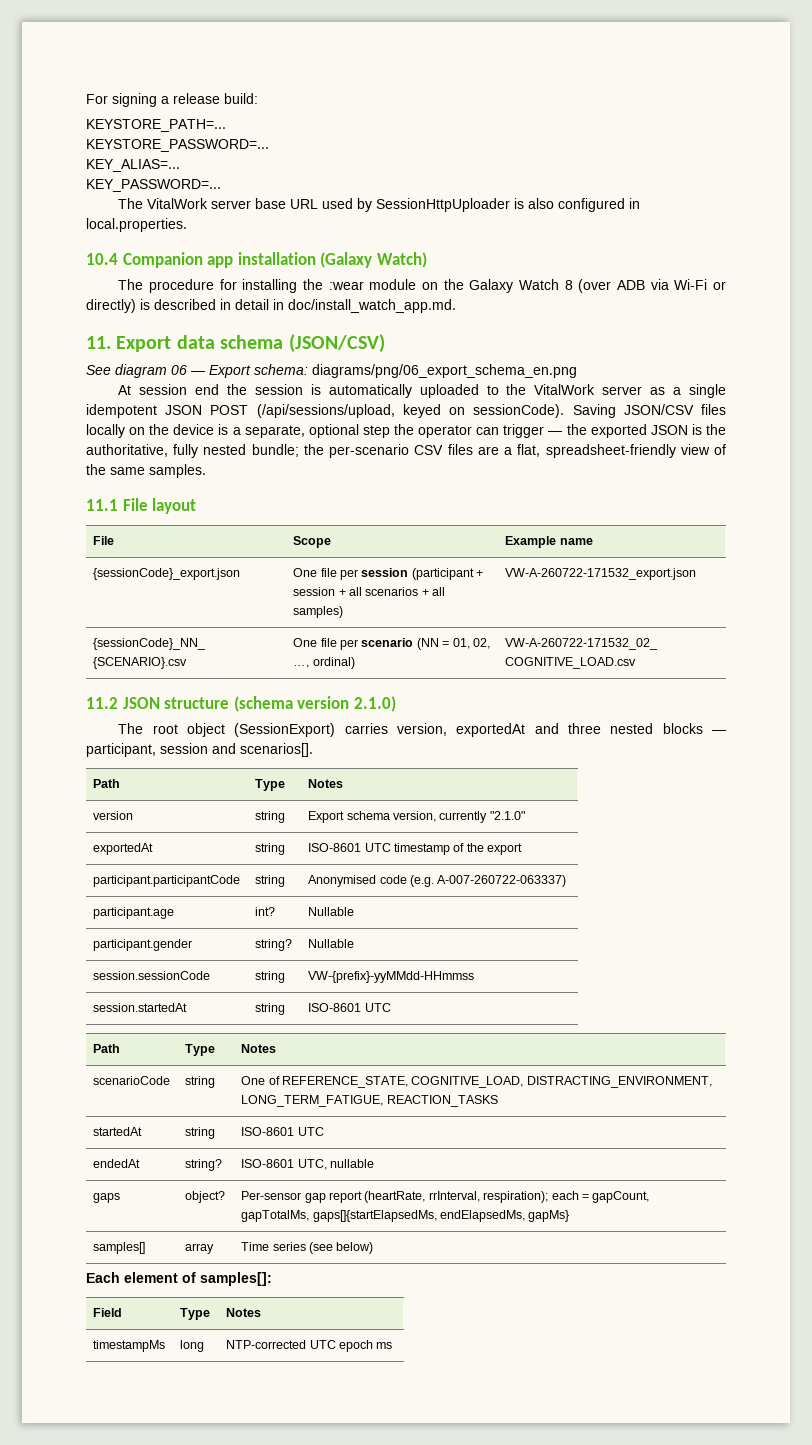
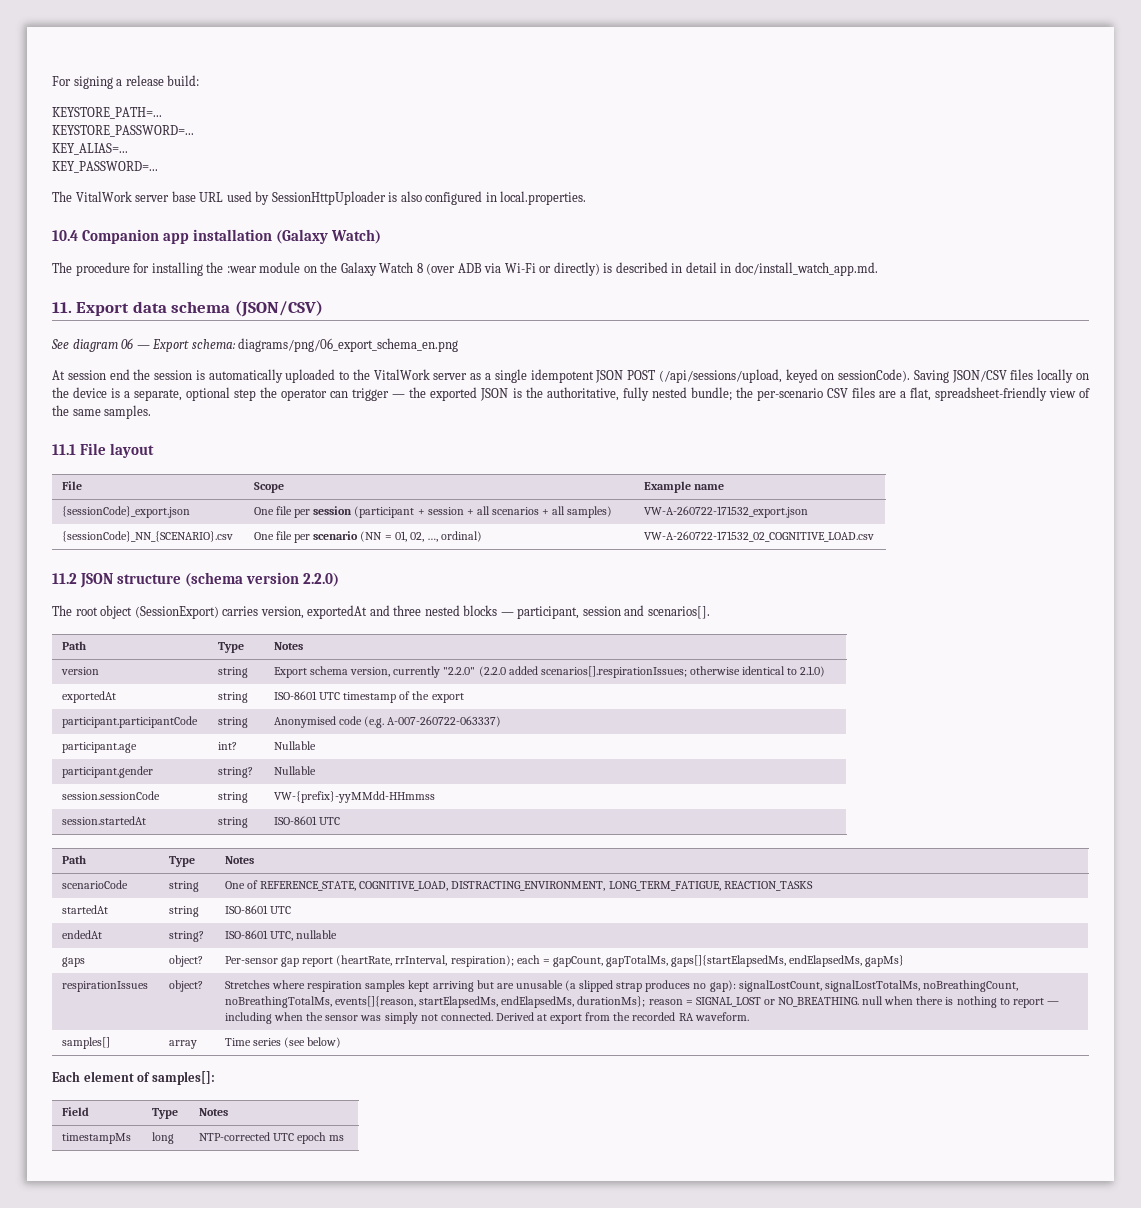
[353,696,396,712] 2.1.0) -> [302,573,339,587] 2.2.0)
[489,811,525,820] "2.1.0" -> [443,666,826,678] "2.2.0" (2.2.0 added scenarios[].respirationIssues; otherwise identical to 2.1.0)
(570, 1216) none -> [62,981,149,992] [169,980,204,992] [225,980,1018,992] [225,996,1059,1008] [225,1012,749,1024] // respirationIssues | object? | Stretches where respiration samples kept arriving but are unusable (a slipped strap produces no gap): signalLostCount, signalLostTotalMs, noBreathingCount, noBreathingTotalMs, events[]{reason, startElapsedMs, endElapsedMs, durationMs}; reason = SIGNAL_LOST or NO_BREATHING. null when there is nothing to report — including when the sensor was simply not connected. Derived at export from the recorded RA waveform.

